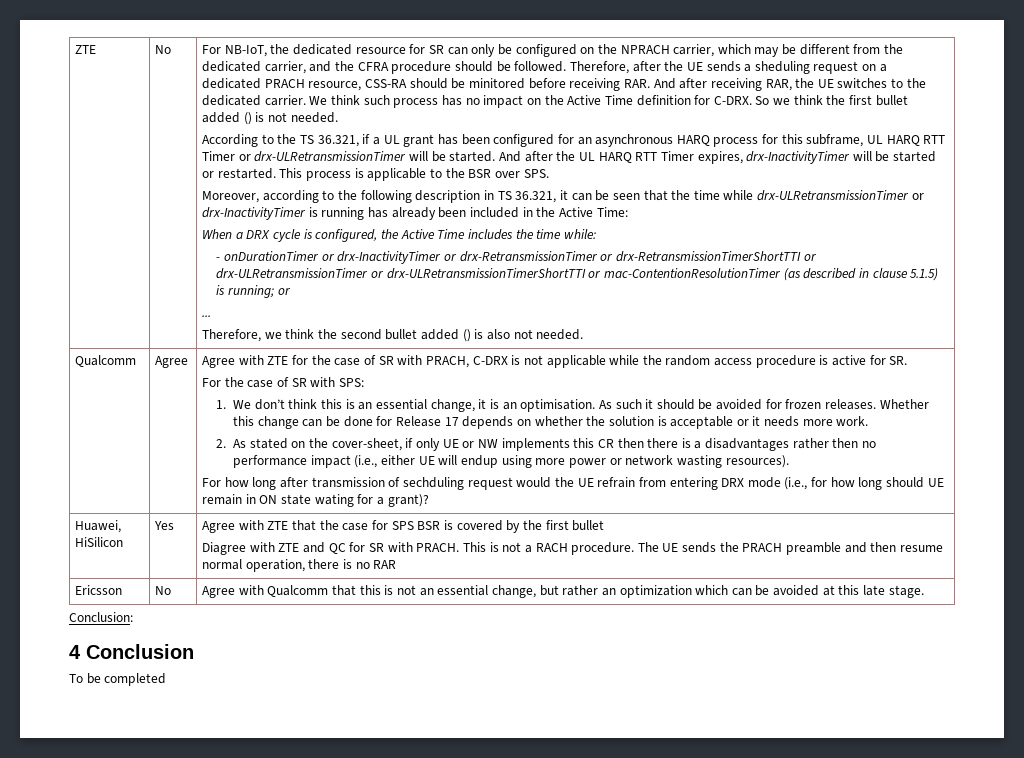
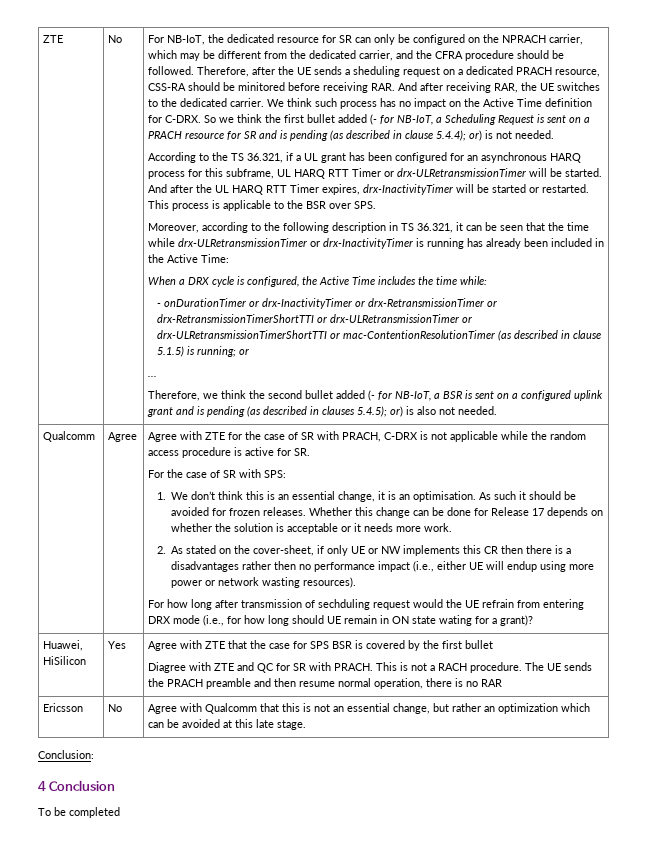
[243,112,252,125] () -> [369,114,590,125] [147,130,482,141] (- for NB-IoT, a Scheduling Request is sent on a PRACH resource for SR and is pending (as described in clause 5.4.4); or)
[462,329,471,342] () -> [367,390,603,401] [146,406,403,417] (- for NB-IoT, a BSR is sent on a configured uplink grant and is pending (as described in clauses 5.4.5); or)

